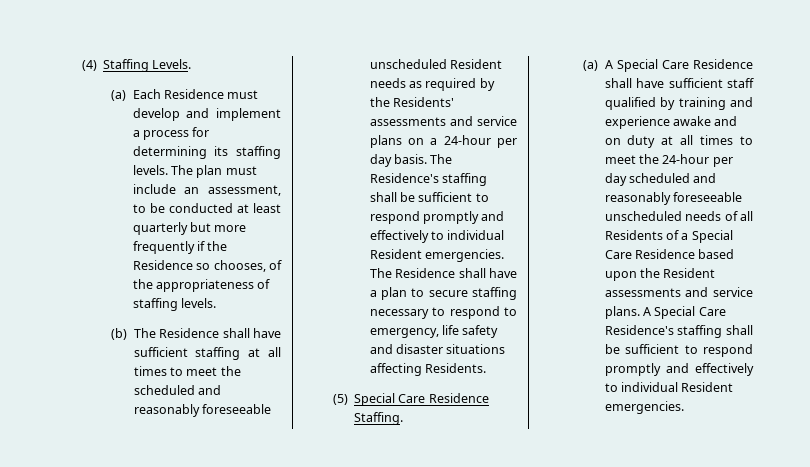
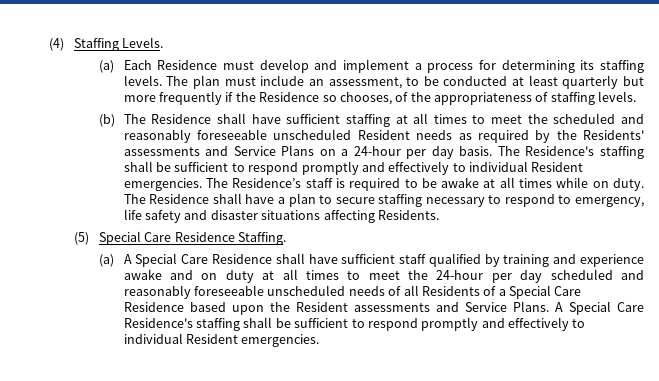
[477,116,517,126] [369,135,402,148] service plans -> [233,145,315,156] Service Plans
(392, 273) none -> [232,177,645,191] [123,194,146,204] Residence’s staff is required to be awake at all times while on duty. The
[713,287,753,297] [604,306,640,319] service plans. -> [464,301,549,312] Service Plans.

